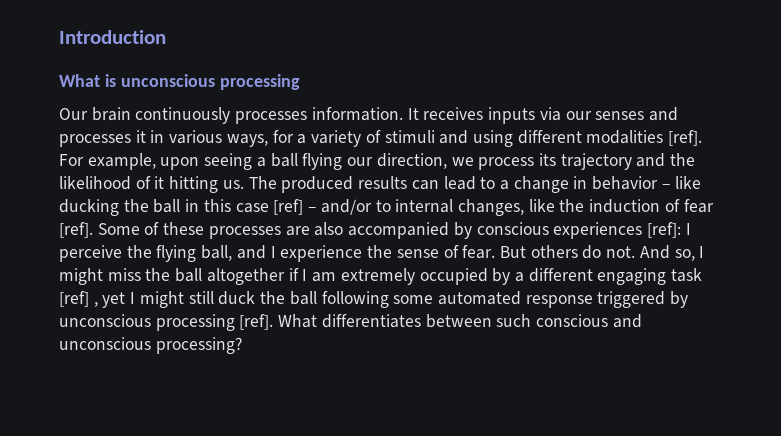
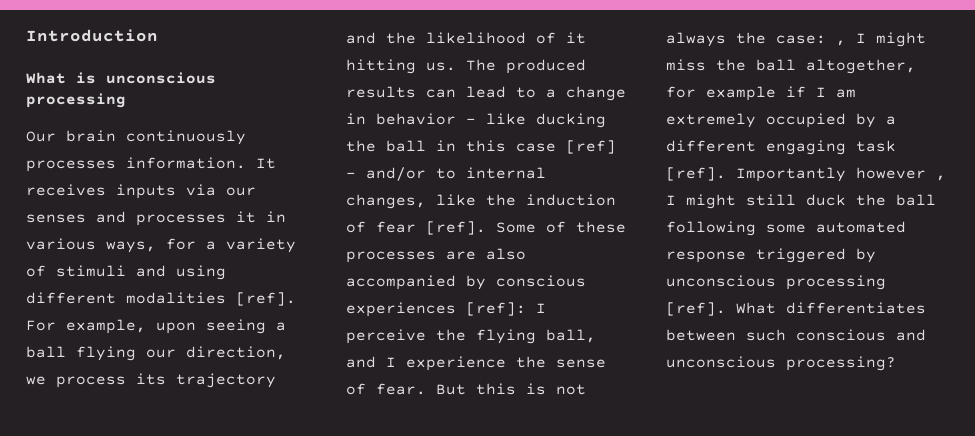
[530,245,695,261] others do not. And so, -> [476,383,586,395] [666,32,846,47] this is not always the case: ,
[206,268,285,285] altogether -> [806,59,916,74] [666,86,776,101] altogether, for example
[59,291,126,308] [ref] , yet -> [666,167,946,182] [ref]. Importantly however ,

